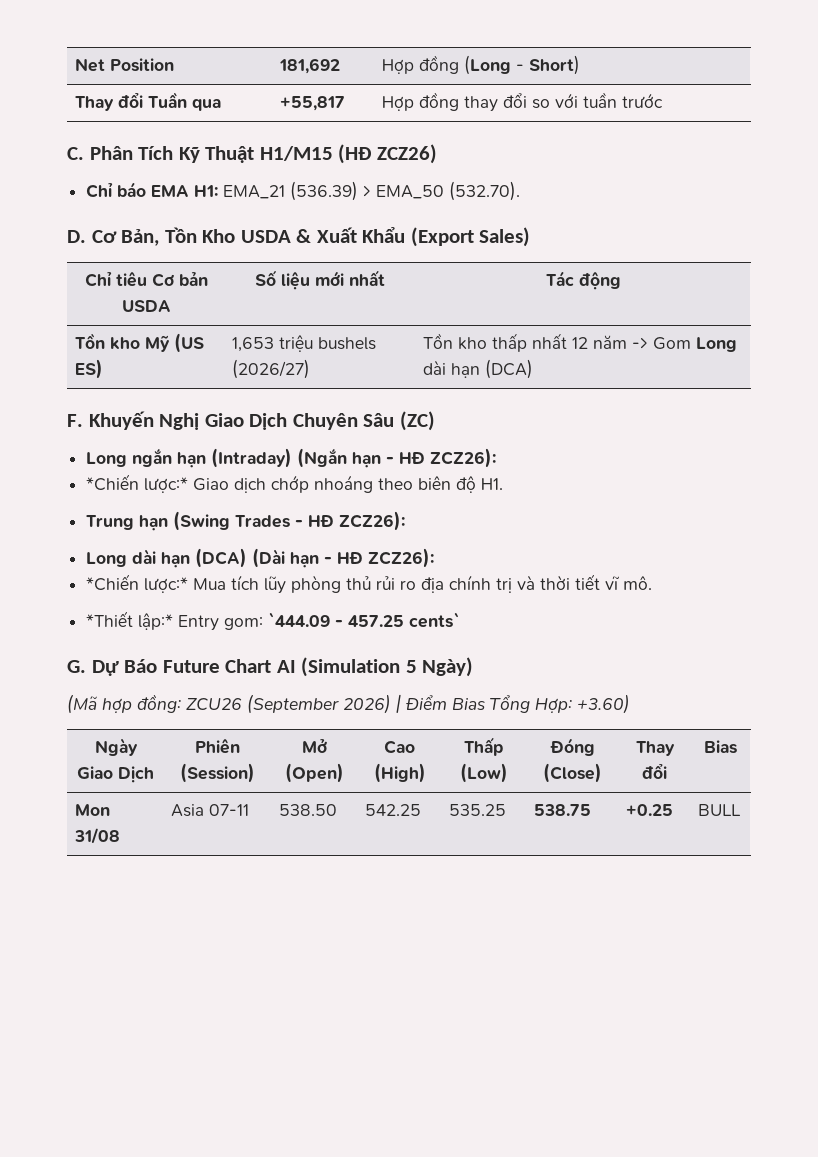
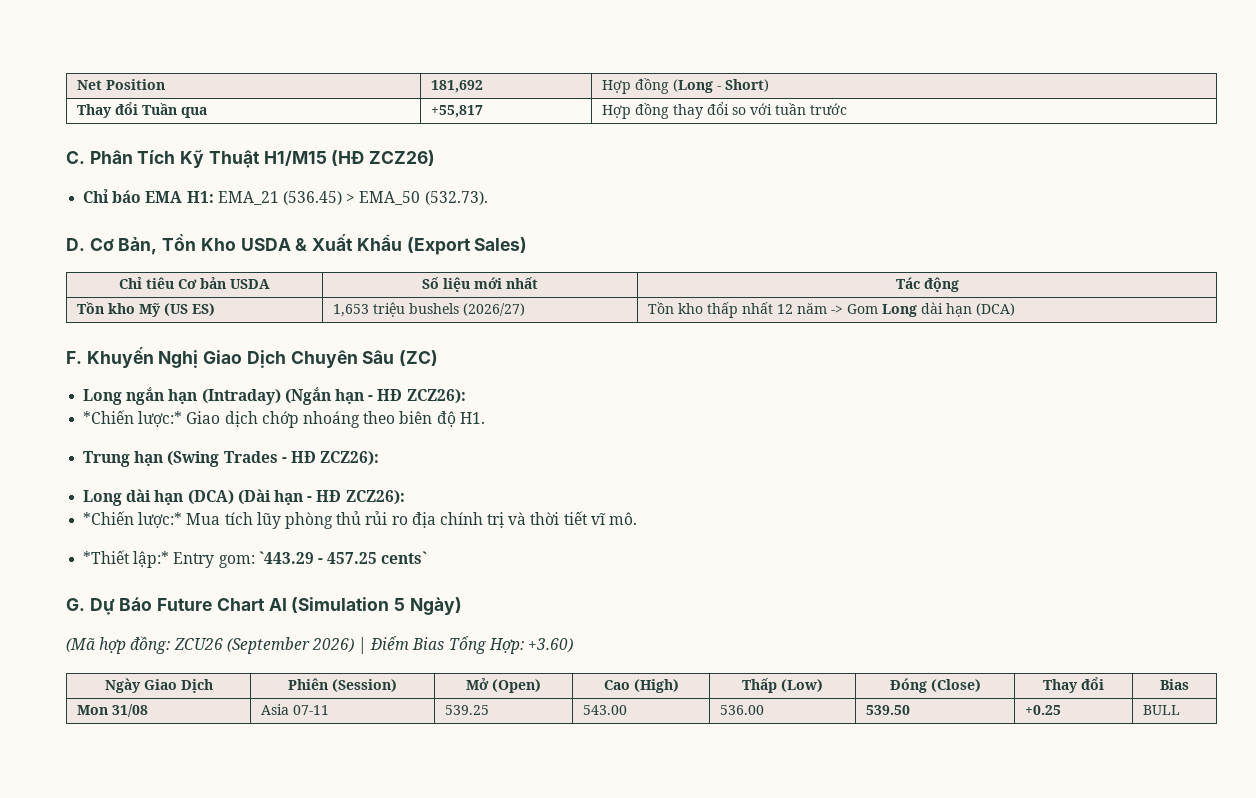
[290,181,359,201] (536.39) -> [282,191,342,205] (536.45)
[449,181,521,201] (532.70). -> [424,191,488,205] (532.73).
[268,612,331,627] `444.09 -> [258,551,314,564] `443.29
[279,804,338,816] [365,804,422,816] [449,804,507,816] [534,804,592,816] 538.50 | 542.25 | 535.25 | 538.75 -> [445,705,490,715] [583,705,628,715] [720,705,765,715] [866,705,911,715] 539.25 | 543.00 | 536.00 | 539.50

